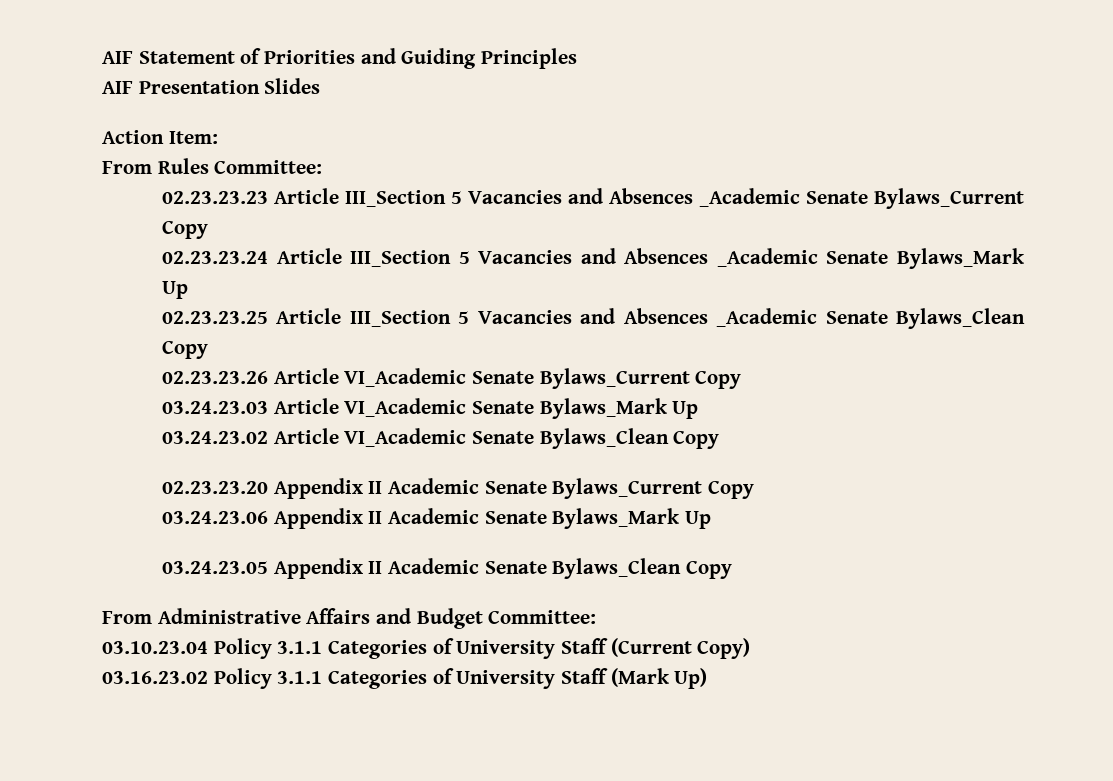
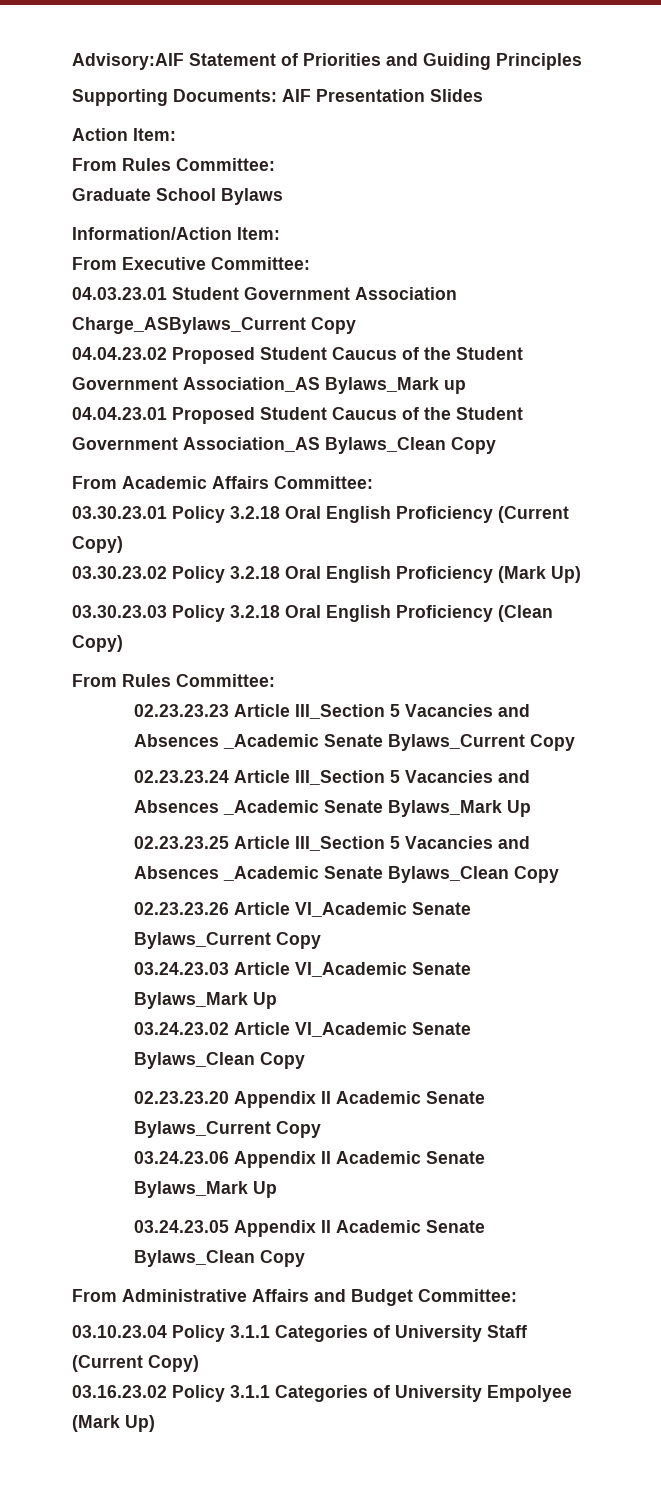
[102,51,133,64] AIF -> [72,53,184,70] Advisory:AIF
(578, 58) none -> [72,89,277,106] Supporting Documents:
(323, 167) none -> [72,188,283,205] [72,227,280,240] [72,257,310,270] [72,287,457,300] [72,317,356,334] [72,347,523,364] [72,377,466,394] [72,407,523,424] [72,437,496,454] [72,476,373,489] [72,506,569,523] [72,536,123,553] [72,566,581,583] [72,605,553,622] [72,635,123,652] [72,674,275,687] // Graduate School Bylaws // Information/Action Item: // From Executive Committee: // 04.03.23.01 Student Government Association Charge_ASBylaws_Current Copy // 04.04.23.02 Proposed Student Caucus of the Student Government Association_AS Bylaws_Mark up // 04.04.23.01 Proposed Student Caucus of the Student Government Association_AS Bylaws_Clean Copy // From Academic Affairs Committee: // 03.30.23.01 Policy 3.2.18 Oral English Proficiency (Current Copy) // 03.30.23.02 Policy 3.2.18 Oral English Proficiency (Mark Up) // 03.30.23.03 Policy 3.2.18 Oral English Proficiency (Clean Copy) // From Rules Committee:
[561,668,609,684] Staff -> [487,1385,572,1402] Empolyee

